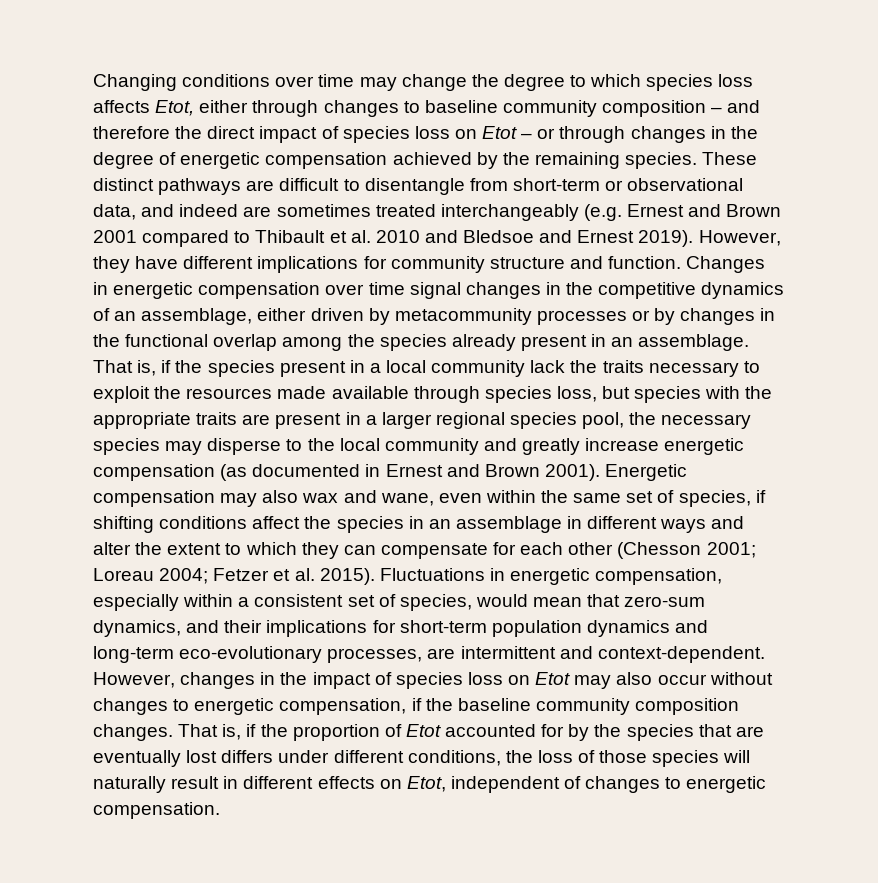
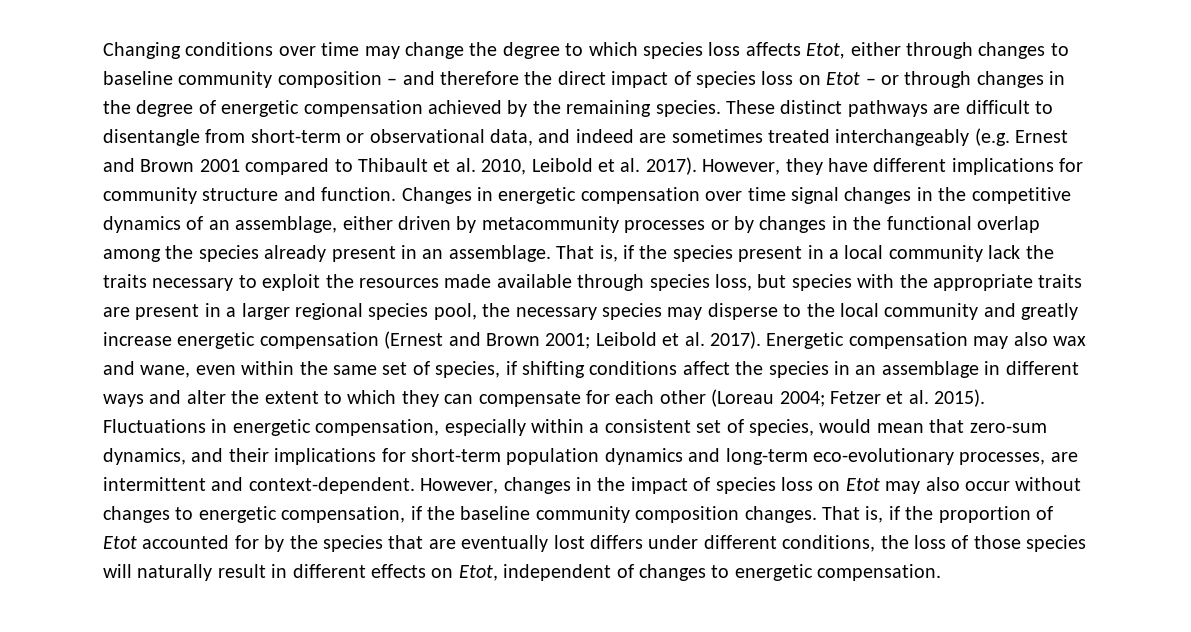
[375,230,694,247] 2010 and Bledsoe and Ernest 2019). -> [481,157,697,175] 2010, Leibold et al. 2017).
[220,464,600,481] (as documented in Ernest and Brown 2001). -> [384,331,761,349] (Ernest and Brown 2001; Leibold et al. 2017).
[617,542,756,559] [93,568,154,581] (Chesson 2001; Loreau -> [711,389,775,407] (Loreau

